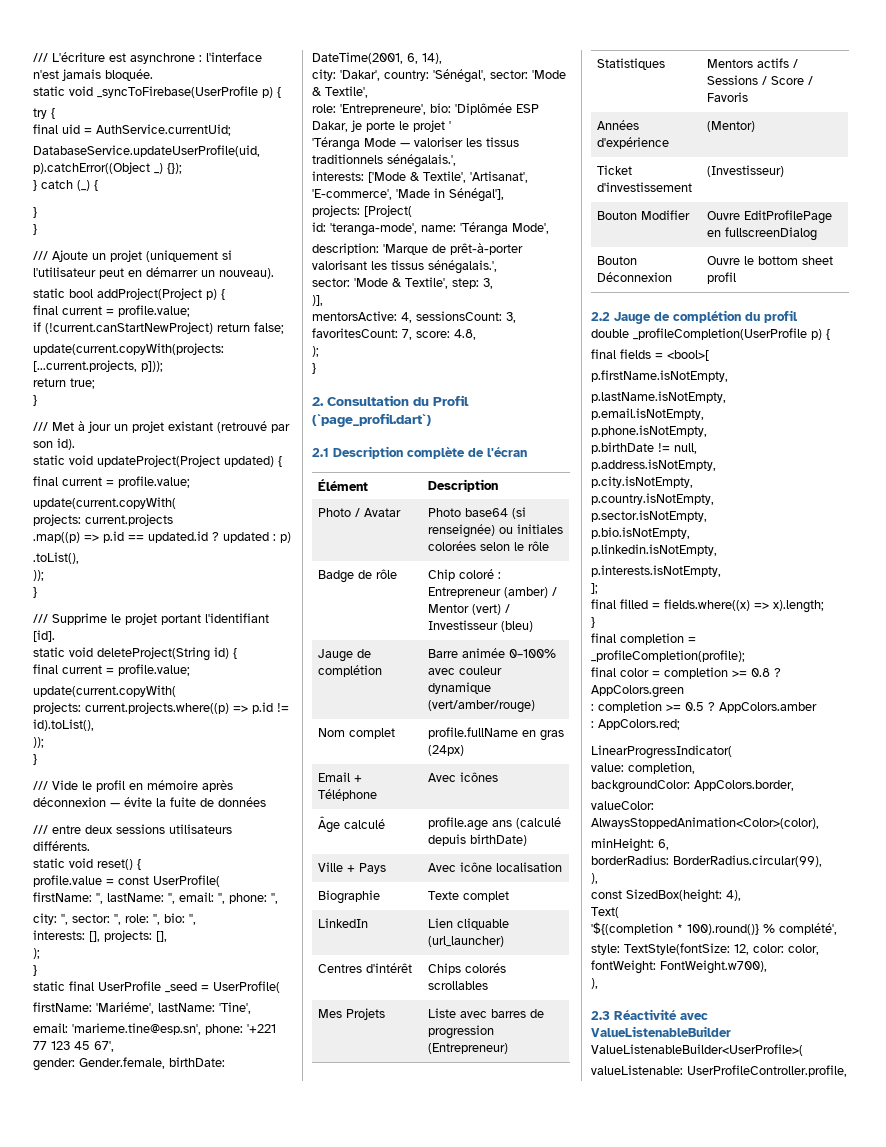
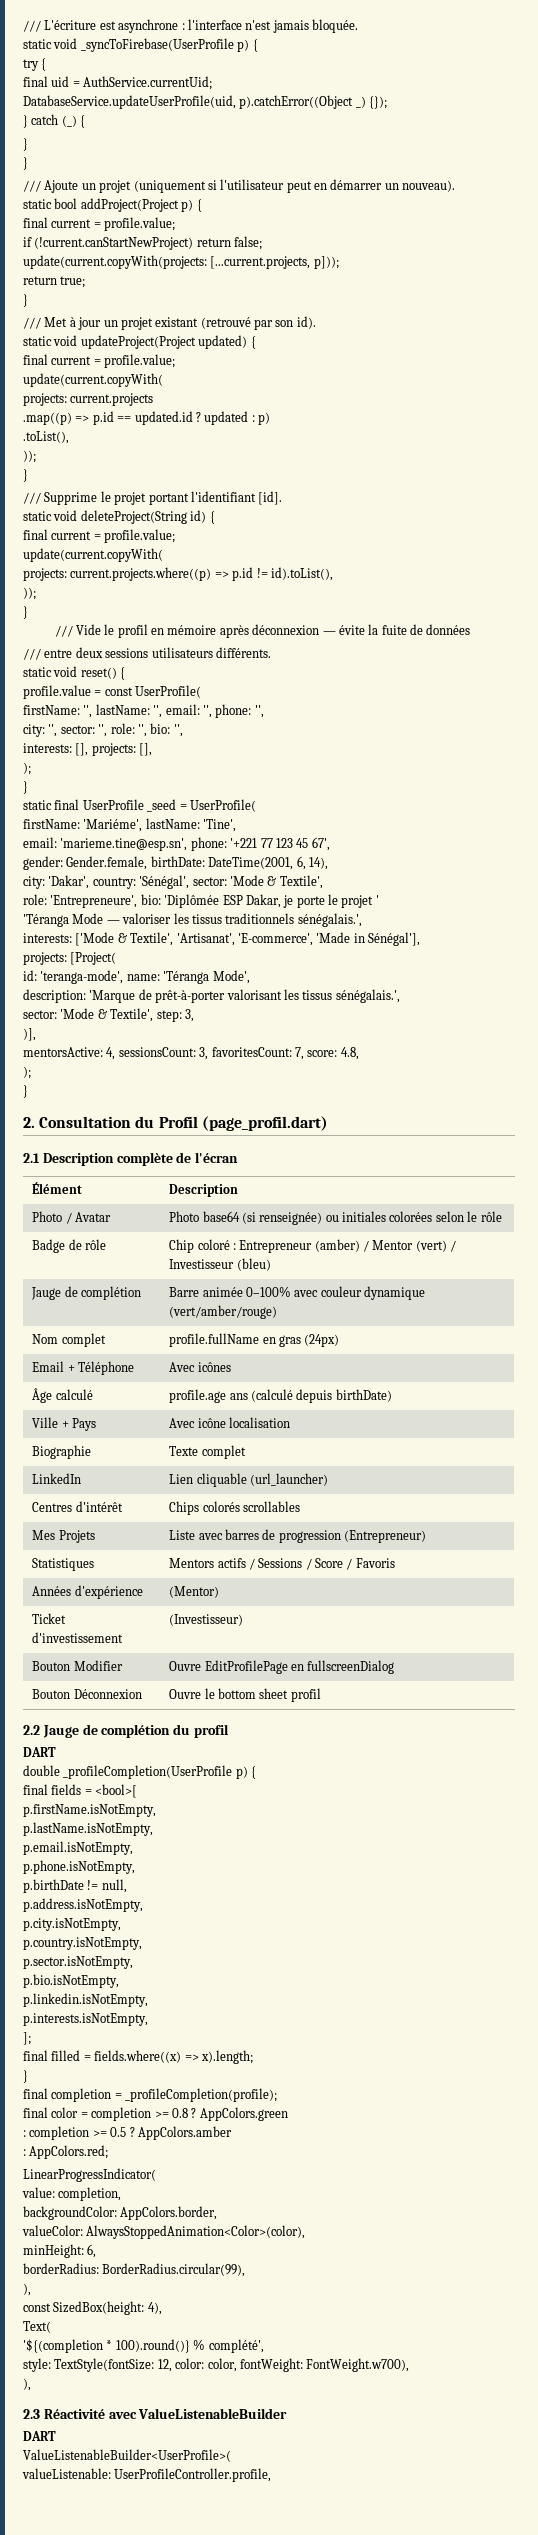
[312,413,431,427] (`page_profil.dart`) -> [201,1116,328,1131] (page_profil.dart)
(798, 316) none -> [23,1747,56,1757] // DART
(731, 1031) none -> [23,2431,56,2441] // DART

